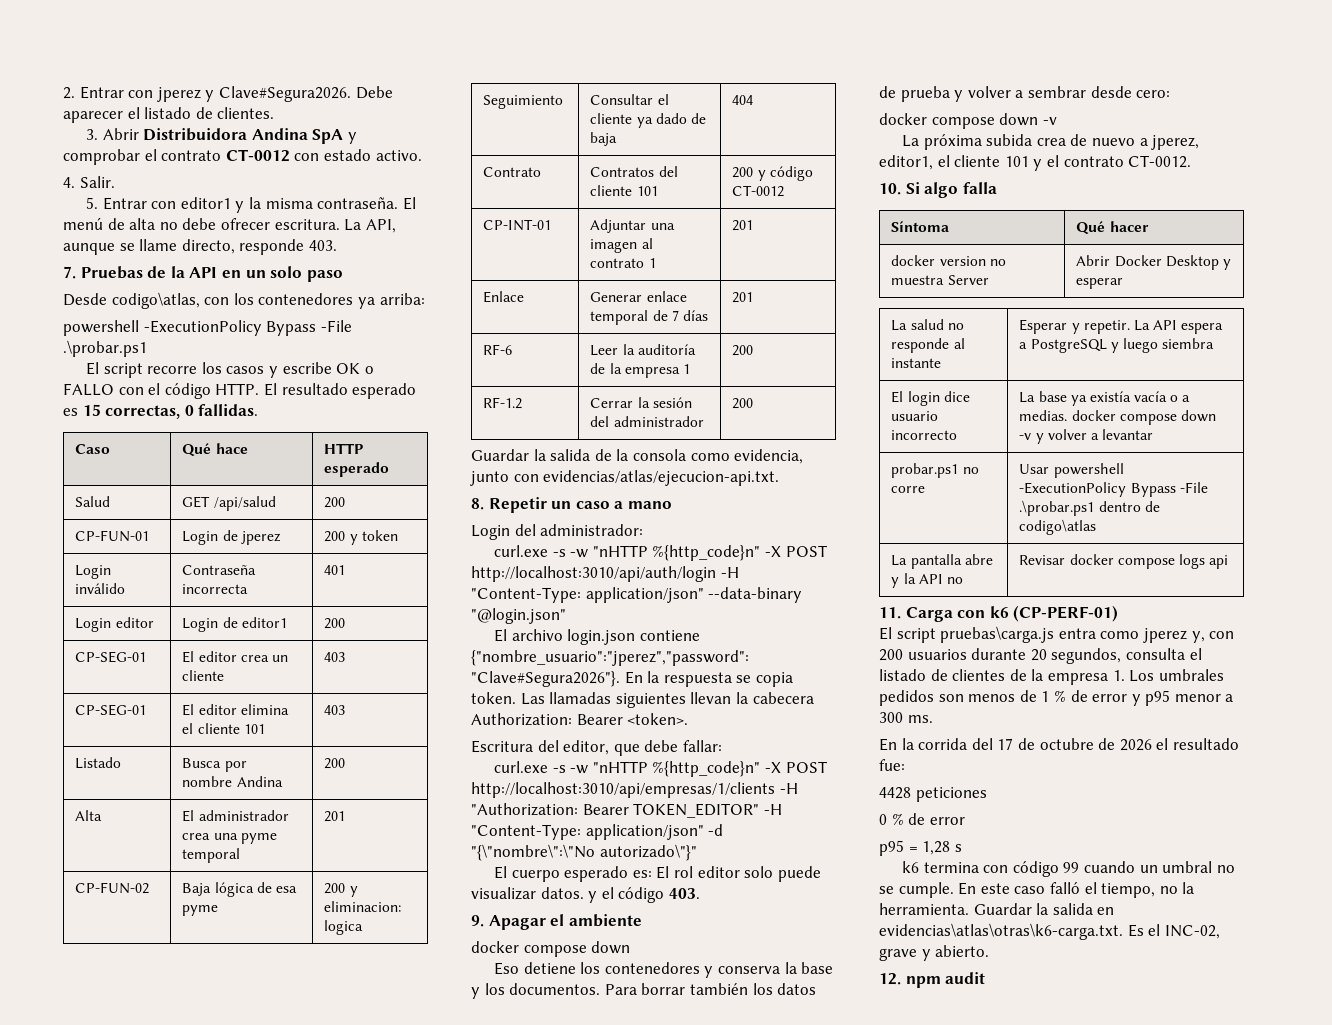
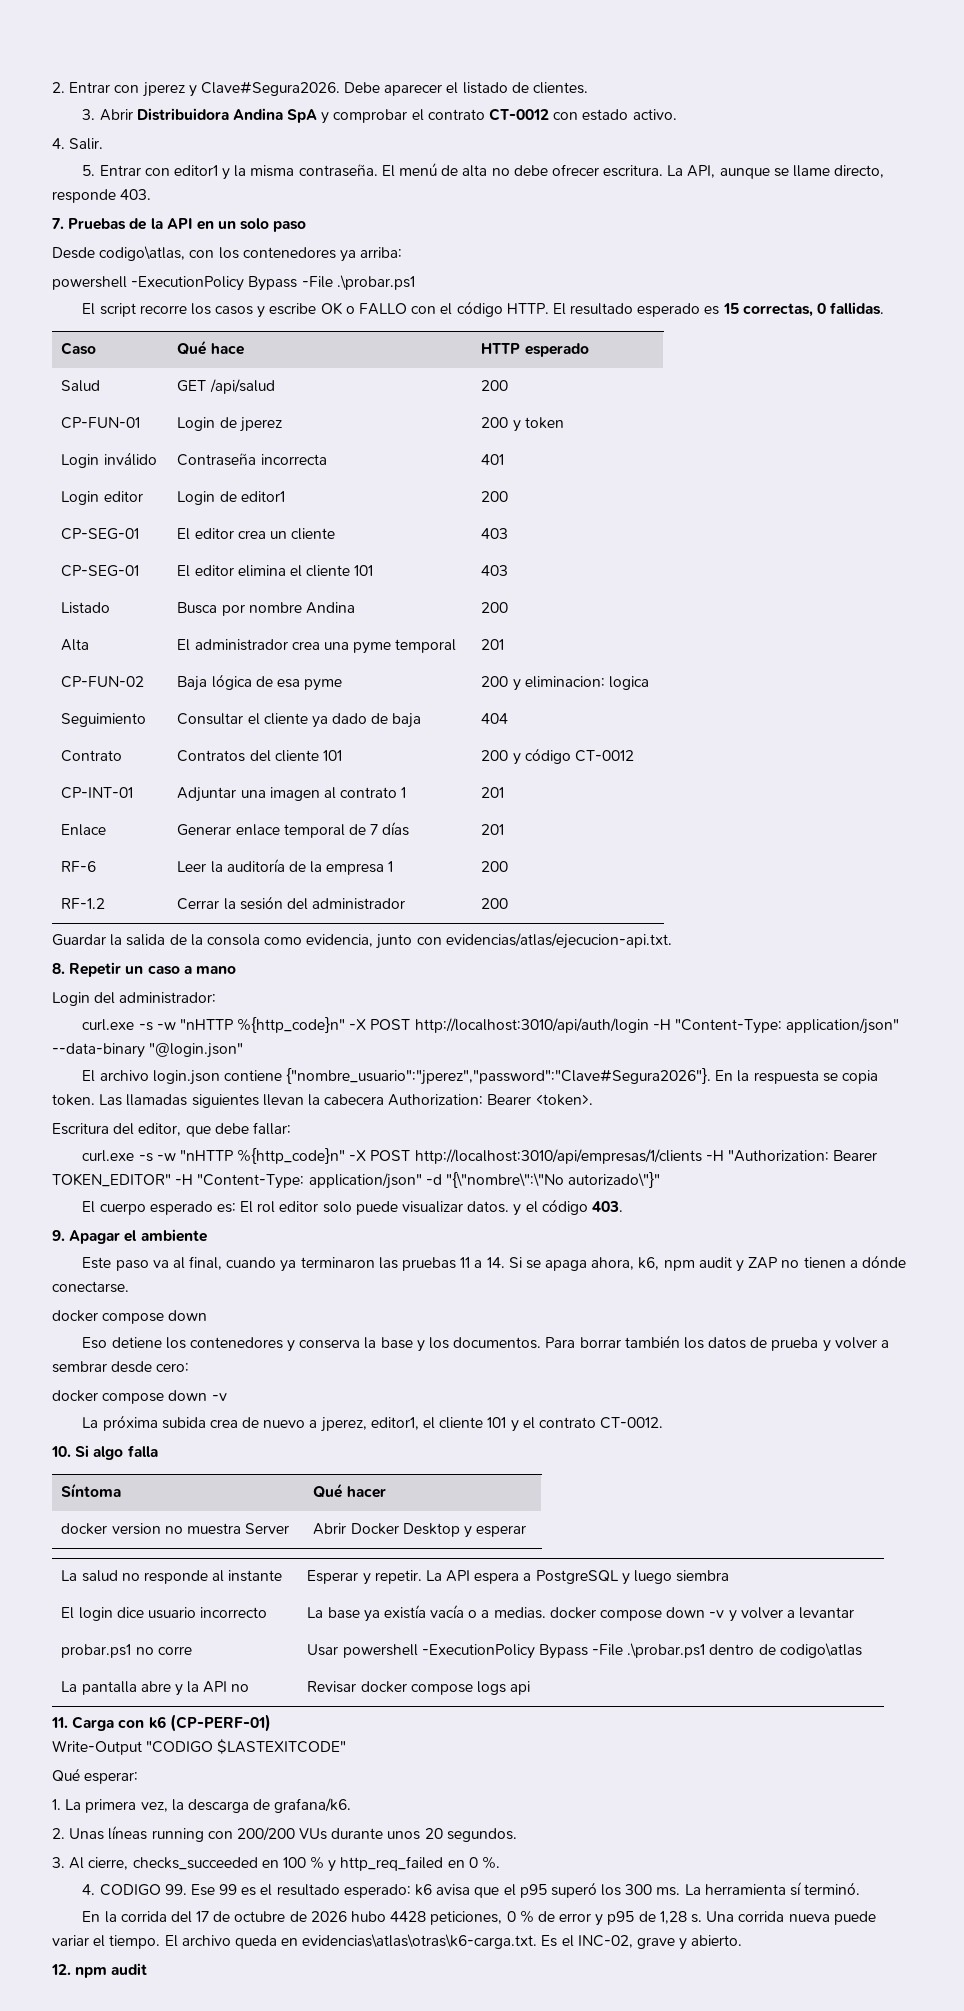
(642, 920) none -> [82,1255,906,1272] [52,1281,129,1293] // Este paso va al final, cuando ya terminaron las pruebas 11 a 14. Si se apaga ahora, k6, npm audit y ZAP no tienen a dónde conectarse.
[879,626,1235,643] [879,648,1202,664] [879,669,1224,685] [879,690,1234,706] [879,712,933,723] El script pruebas\carga.js entra como jperez y, con 200 usuarios durante 20 segundos, consulta el listado de clientes de la empresa 1. Los umbrales pedidos son menos de 1 % de error y p95 menor a 300 ms. -> [52,1739,347,1755] [52,1768,139,1784] [52,1798,352,1813] [52,1826,517,1842] [52,1856,501,1872] [82,1882,861,1898] Write-Output "CODIGO $LASTEXITCODE" // Qué esperar: // 1. La primera vez, la descarga de grafana/k6. // 2. Unas líneas running con 200/200 VUs durante unos 20 segundos. // 3. Al cierre, checks_succeeded en 100 % y http_req_failed en 0 %. // 4. CODIGO 99. Ese 99 es el resultado esperado: k6 avisa que el p95 superó los 300 ms. La herramienta sí terminó.
[1156,738,1239,750] [879,759,905,771] [879,787,987,802] el resultado fue: // 4428 peticiones // -> [350,1911,503,1925] hubo 4428 peticiones,
[879,840,962,856] [902,861,1235,877] [879,882,1195,898] [879,903,1093,915] // p95 = 1,28 s // k6 termina con código 99 cuando un umbral no se cumple. En este caso falló el tiempo, no la herramienta. Guardar la salida -> [595,1911,876,1926] [52,1935,277,1949] y p95 de 1,28 s. Una corrida nueva puede variar el tiempo. El archivo queda

